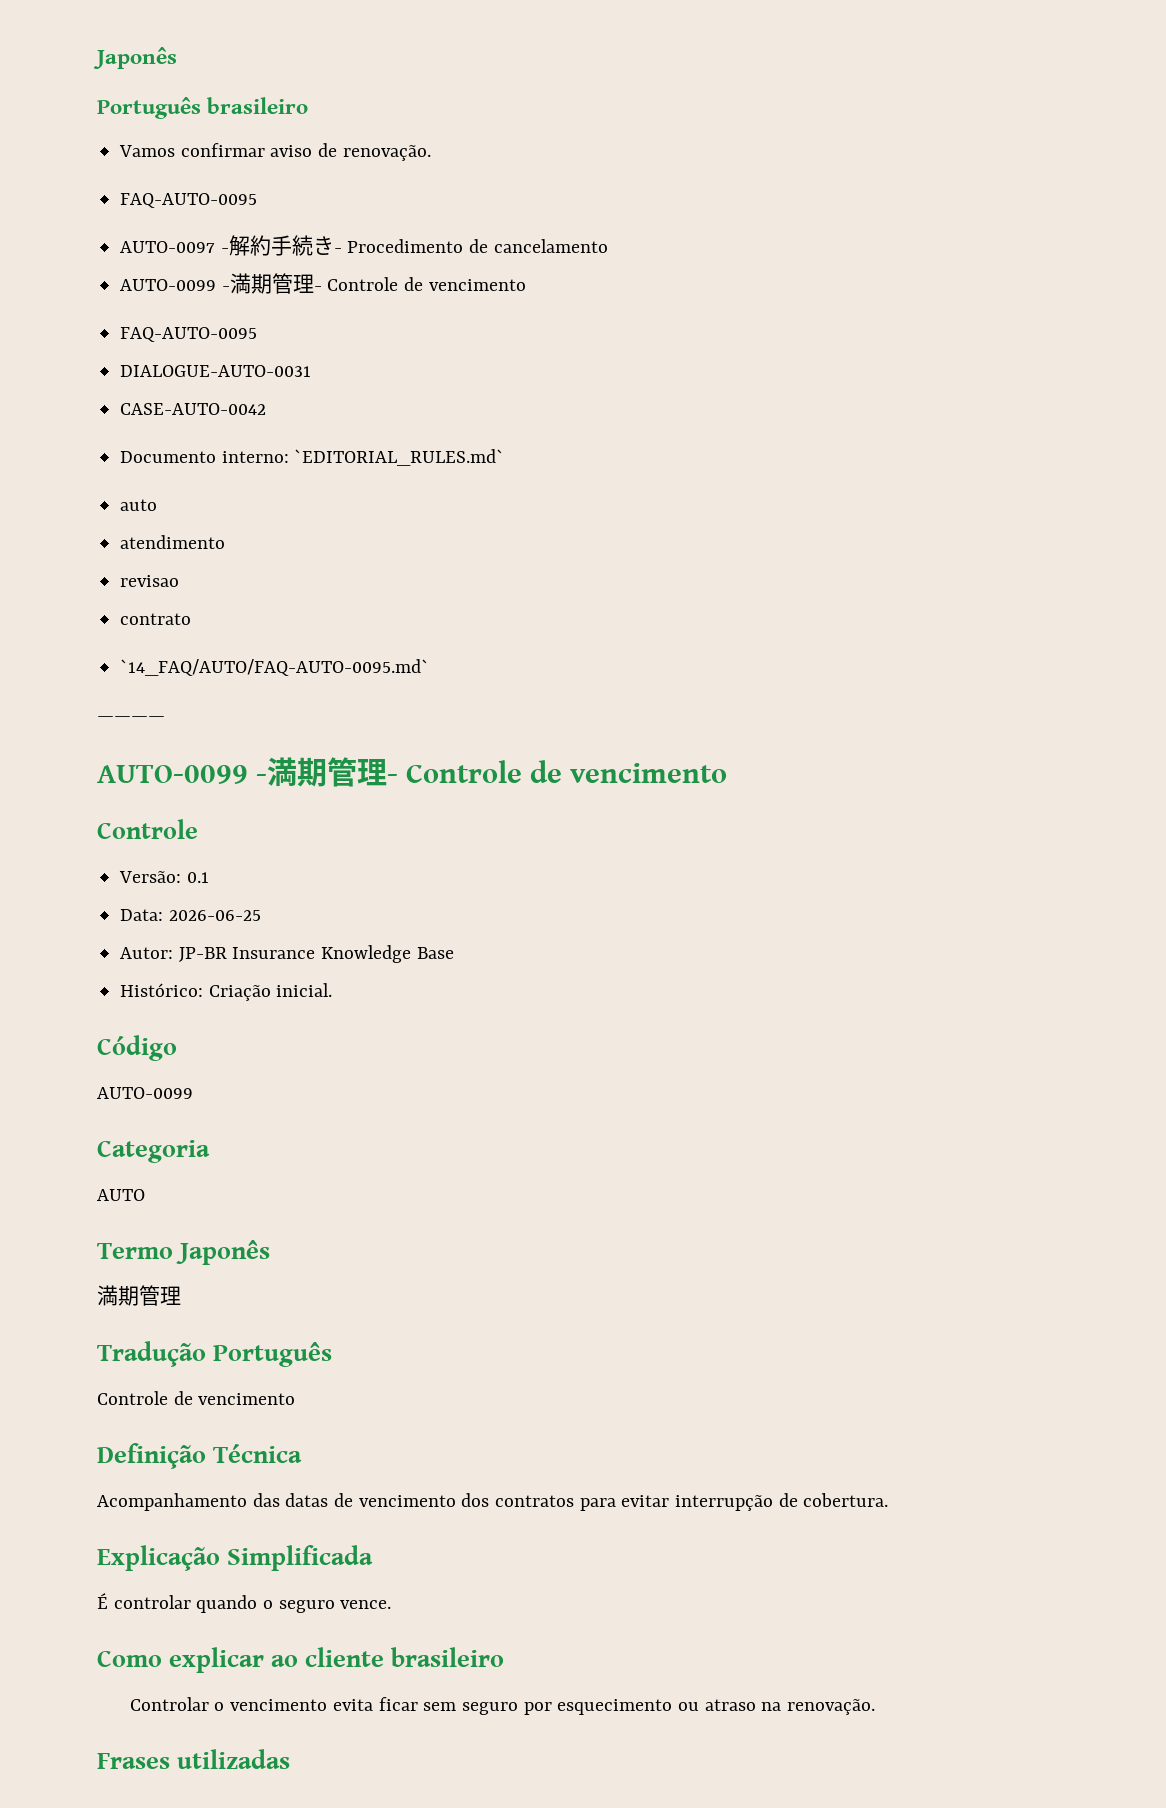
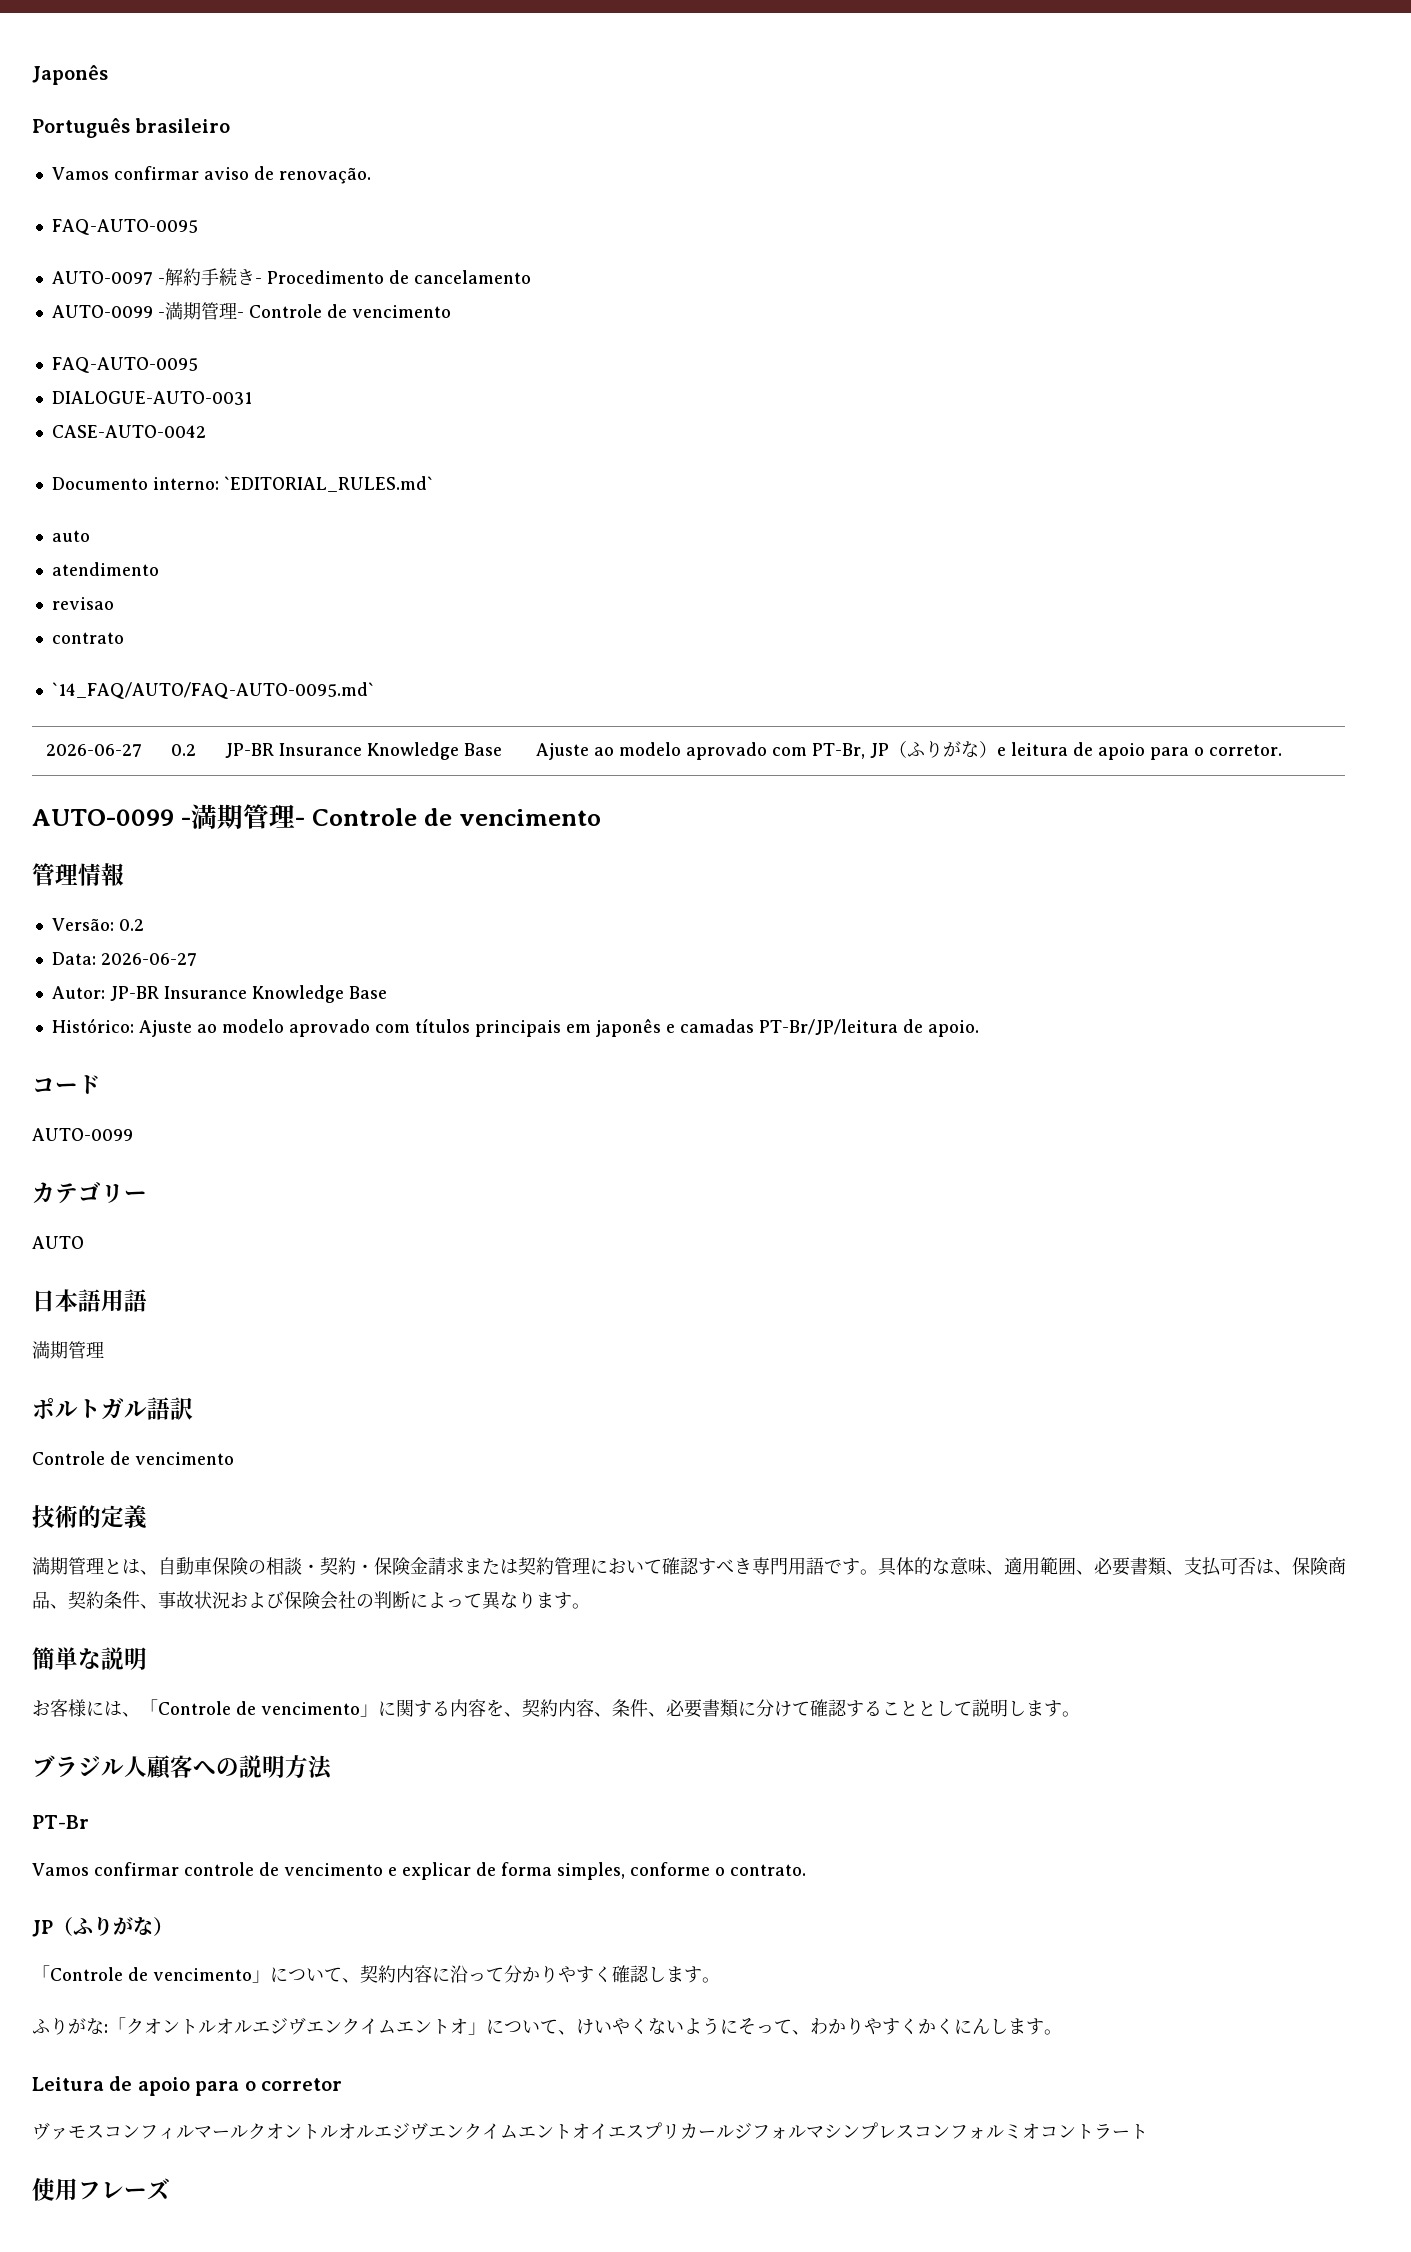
[97,716,165,721] [97,757,728,787] [97,819,198,839] // ———— // AUTO-0099 -満期管理- Controle de vencimento // Controle -> [46,744,143,757] [171,744,197,756] [225,742,503,760] [536,740,1283,760] [32,804,601,829] [32,863,124,886] // 2026-06-27 | 0.2 | JP-BR Insurance Knowledge Base | Ajuste ao modelo aprovado com PT-Br, JP（ふりがな）e leitura de apoio para o corretor. // AUTO-0099 -満期管理- Controle de vencimento // 管理情報
[186,872,209,883] 0.1 -> [118,919,144,931] 0.2
[168,910,261,921] 2026-06-25 -> [100,953,197,966] 2026-06-27
[208,983,333,1001] [97,1035,177,1061] Criação inicial. // Código -> [138,1019,979,1037] [32,1075,101,1094] Ajuste ao modelo aprovado com títulos principais em japonês e camadas PT-Br/JP/leitura de apoio. // コード
[97,1140,210,1163] Categoria -> [32,1182,147,1204] カテゴリー
[97,1240,271,1265] Termo Japonês -> [32,1289,147,1312] 日本語用語
[97,1341,333,1367] [97,1391,296,1405] [97,1443,303,1469] [97,1493,889,1511] [97,1545,374,1571] [97,1593,392,1613] [97,1647,505,1673] [129,1697,875,1715] [97,1749,291,1769] Tradução Português // Controle de vencimento // Definição Técnica // Acompanhamento das datas de vencimento dos contratos para evitar interrupção de cobertura. // Explicação Simplificada // É controlar quando o seguro vence. // Como explicar ao cliente brasileiro // Controlar o vencimento evita ficar sem seguro por esquecimento ou atraso na renovação. // Frases utilizadas -> [32,1397,193,1420] [32,1451,234,1465] [32,1505,147,1529] [32,1557,1346,1576] [32,1591,590,1610] [32,1647,147,1670] [32,1699,1080,1718] [32,1755,333,1780] [32,1815,89,1829] [32,1862,806,1880] [32,1916,173,1937] [32,1965,720,1983] [32,2017,1062,2035] [32,2076,342,2096] [32,2122,1148,2140] [32,2178,170,2201] ポルトガル語訳 // Controle de vencimento // 技術的定義 // 満期管理とは、自動車保険の相談・契約・保険金請求または契約管理において確認すべき専門用語です。具体的な意味、適用範囲、必要書類、支払可否は、保険商品、契約条件、事故状況および保険会社の判断によって異なります。 // 簡単な説明 // お客様には、「Controle de vencimento」に関する内容を、契約内容、条件、必要書類に分けて確認することとして説明します。 // ブラジル人顧客への説明方法 // PT-Br // Vamos confirmar controle de vencimento e explicar de forma simples, conforme o contrato. // JP（ふりがな） // 「Controle de vencimento」について、契約内容に沿って分かりやすく確認します。 // ふりがな:「クオントルオルエジヴエンクイムエントオ」について、けいやくないようにそって、わかりやすくかくにんします。 // Leitura de apoio para o corretor // ヴァモスコンフィルマールクオントルオルエジヴエンクイムエントオイエスプリカールジフォルマシンプレスコンフォルミオコントラート // 使用フレーズ

